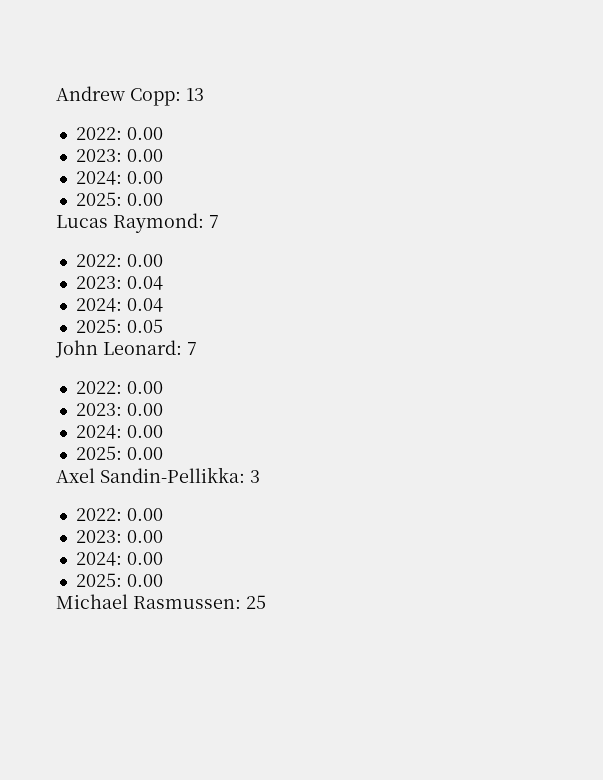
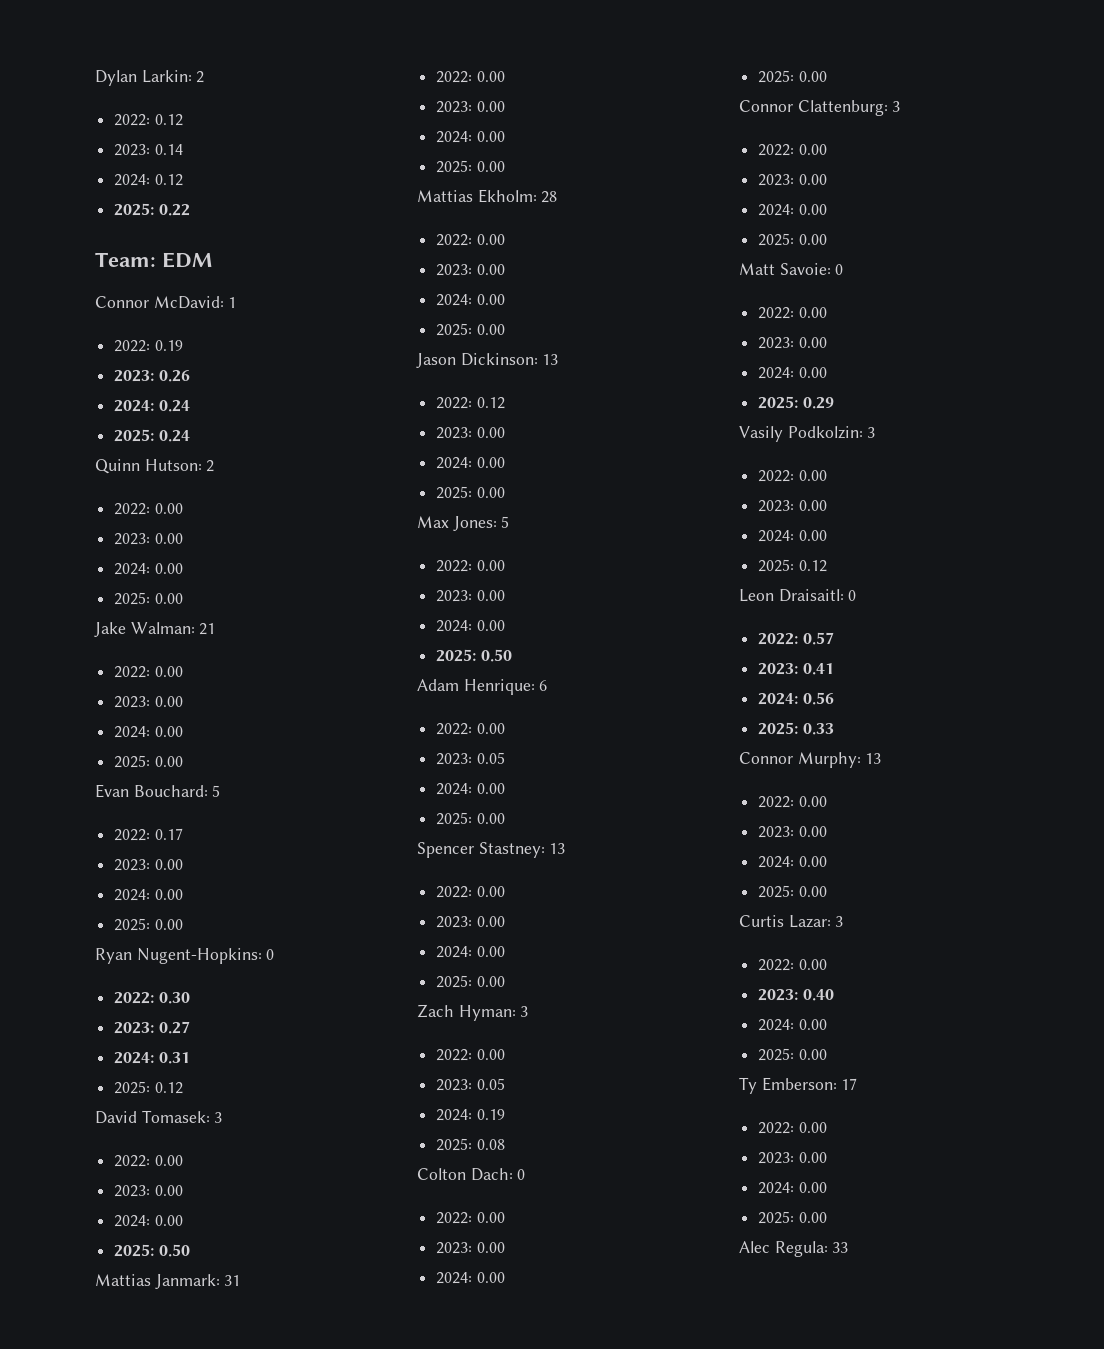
[56,86,204,106] [75,127,163,140] [75,149,163,162] [75,171,163,185] [75,192,163,206] [56,213,219,233] [75,254,163,267] [75,276,163,290] [75,298,163,312] [75,319,163,333] [55,340,197,358] [75,381,163,394] [75,403,163,416] [75,425,163,439] [75,446,163,460] [56,467,245,483] Andrew Copp: 13 // 2022: 0.00 // 2023: 0.00 // 2024: 0.00 // 2025: 0.00 // Lucas Raymond: 7 // 2022: 0.00 // 2023: 0.04 // 2024: 0.04 // 2025: 0.05 // John Leonard: 7 // 2022: 0.00 // 2023: 0.00 // 2024: 0.00 // 2025: 0.00 // Axel Sandin-Pellikka: -> [95,70,205,86] [114,114,183,126] [114,144,183,156] [114,174,183,186] [114,203,190,216] [95,252,212,268] [95,296,237,309] [114,340,183,352] [114,370,190,382] [114,400,190,412] [114,429,190,442] [95,459,215,474] [114,503,183,515] [114,533,183,545] [114,563,183,575] [114,592,183,605] [94,622,216,637] [114,666,183,678] [114,696,183,708] [114,726,183,738] [114,755,183,768] [95,784,221,798] [114,828,183,841] [114,859,183,871] [114,889,183,901] [114,918,183,931] [95,948,275,964] [114,992,190,1004] [114,1021,190,1034] [114,1052,190,1064] [114,1081,183,1094] [95,1110,223,1124] [114,1155,183,1167] [114,1185,183,1197] [114,1215,183,1227] [114,1244,190,1257] [95,1274,241,1289] [436,71,505,83] [436,101,505,113] [436,131,505,143] [436,160,505,173] [417,189,558,203] [436,234,505,246] [436,264,505,276] [436,294,505,306] [436,323,505,336] [416,353,559,368] [436,397,505,409] [436,427,505,439] [436,457,505,469] [436,486,505,499] [417,516,510,531] [436,560,505,572] [436,590,505,602] [436,620,505,632] [436,649,512,662] [417,679,548,695] [436,723,505,735] [436,752,505,765] [436,783,505,795] [436,812,505,825] [417,842,566,858] [436,886,505,898] [436,916,505,928] [436,946,505,958] [436,975,505,988] [417,1004,529,1021] [436,1049,505,1061] [436,1078,505,1091] [436,1109,505,1121] [436,1138,505,1151] [417,1168,526,1181] [436,1212,505,1224] [436,1242,505,1254] [436,1272,505,1284] [758,70,827,83] [739,100,888,116] Dylan Larkin: 2 // 2022: 0.12 // 2023: 0.14 // 2024: 0.12 // 2025: 0.22 // Team: EDM // Connor McDavid: 1 // 2022: 0.19 // 2023: 0.26 // 2024: 0.24 // 2025: 0.24 // Quinn Hutson: 2 // 2022: 0.00 // 2023: 0.00 // 2024: 0.00 // 2025: 0.00 // Jake Walman: 21 // 2022: 0.00 // 2023: 0.00 // 2024: 0.00 // 2025: 0.00 // Evan Bouchard: 5 // 2022: 0.17 // 2023: 0.00 // 2024: 0.00 // 2025: 0.00 // Ryan Nugent-Hopkins: 0 // 2022: 0.30 // 2023: 0.27 // 2024: 0.31 // 2025: 0.12 // David Tomasek: 3 // 2022: 0.00 // 2023: 0.00 // 2024: 0.00 // 2025: 0.50 // Mattias Janmark: 31 // 2022: 0.00 // 2023: 0.00 // 2024: 0.00 // 2025: 0.00 // Mattias Ekholm: 28 // 2022: 0.00 // 2023: 0.00 // 2024: 0.00 // 2025: 0.00 // Jason Dickinson: 13 // 2022: 0.12 // 2023: 0.00 // 2024: 0.00 // 2025: 0.00 // Max Jones: 5 // 2022: 0.00 // 2023: 0.00 // 2024: 0.00 // 2025: 0.50 // Adam Henrique: 6 // 2022: 0.00 // 2023: 0.05 // 2024: 0.00 // 2025: 0.00 // Spencer Stastney: 13 // 2022: 0.00 // 2023: 0.00 // 2024: 0.00 // 2025: 0.00 // Zach Hyman: 3 // 2022: 0.00 // 2023: 0.05 // 2024: 0.19 // 2025: 0.08 // Colton Dach: 0 // 2022: 0.00 // 2023: 0.00 // 2024: 0.00 // 2025: 0.00 // Connor Clattenburg:
[56,594,266,609] Michael Rasmussen: 25 -> [739,263,844,275] [758,307,827,319] [758,337,827,349] [758,367,827,379] [758,396,834,409] [739,426,876,442] [758,470,827,482] [758,500,827,512] [758,530,827,542] [758,559,827,572] [739,589,857,602] [758,632,834,645] [758,663,834,675] [758,692,834,705] [758,722,834,735] [739,752,882,768] [758,796,827,808] [758,826,827,838] [758,856,827,868] [758,885,827,898] [739,915,844,928] [758,959,827,971] [758,989,834,1001] [758,1019,827,1031] [758,1048,827,1061] [739,1077,858,1094] [758,1122,827,1134] [758,1152,827,1164] [758,1182,827,1194] [758,1211,827,1224] [739,1241,849,1257] Matt Savoie: 0 // 2022: 0.00 // 2023: 0.00 // 2024: 0.00 // 2025: 0.29 // Vasily Podkolzin: 3 // 2022: 0.00 // 2023: 0.00 // 2024: 0.00 // 2025: 0.12 // Leon Draisaitl: 0 // 2022: 0.57 // 2023: 0.41 // 2024: 0.56 // 2025: 0.33 // Connor Murphy: 13 // 2022: 0.00 // 2023: 0.00 // 2024: 0.00 // 2025: 0.00 // Curtis Lazar: 3 // 2022: 0.00 // 2023: 0.40 // 2024: 0.00 // 2025: 0.00 // Ty Emberson: 17 // 2022: 0.00 // 2023: 0.00 // 2024: 0.00 // 2025: 0.00 // Alec Regula: 33

